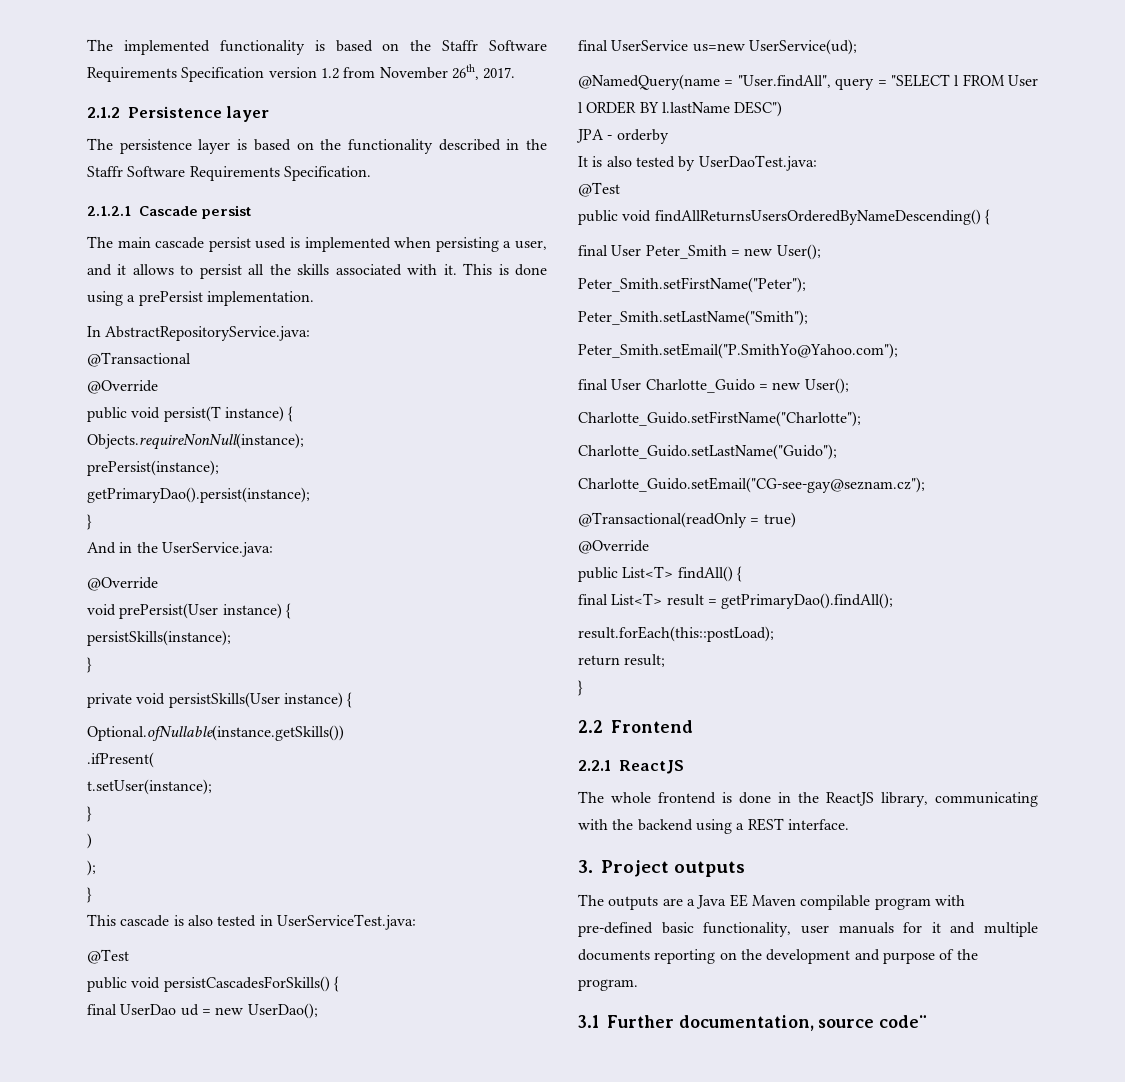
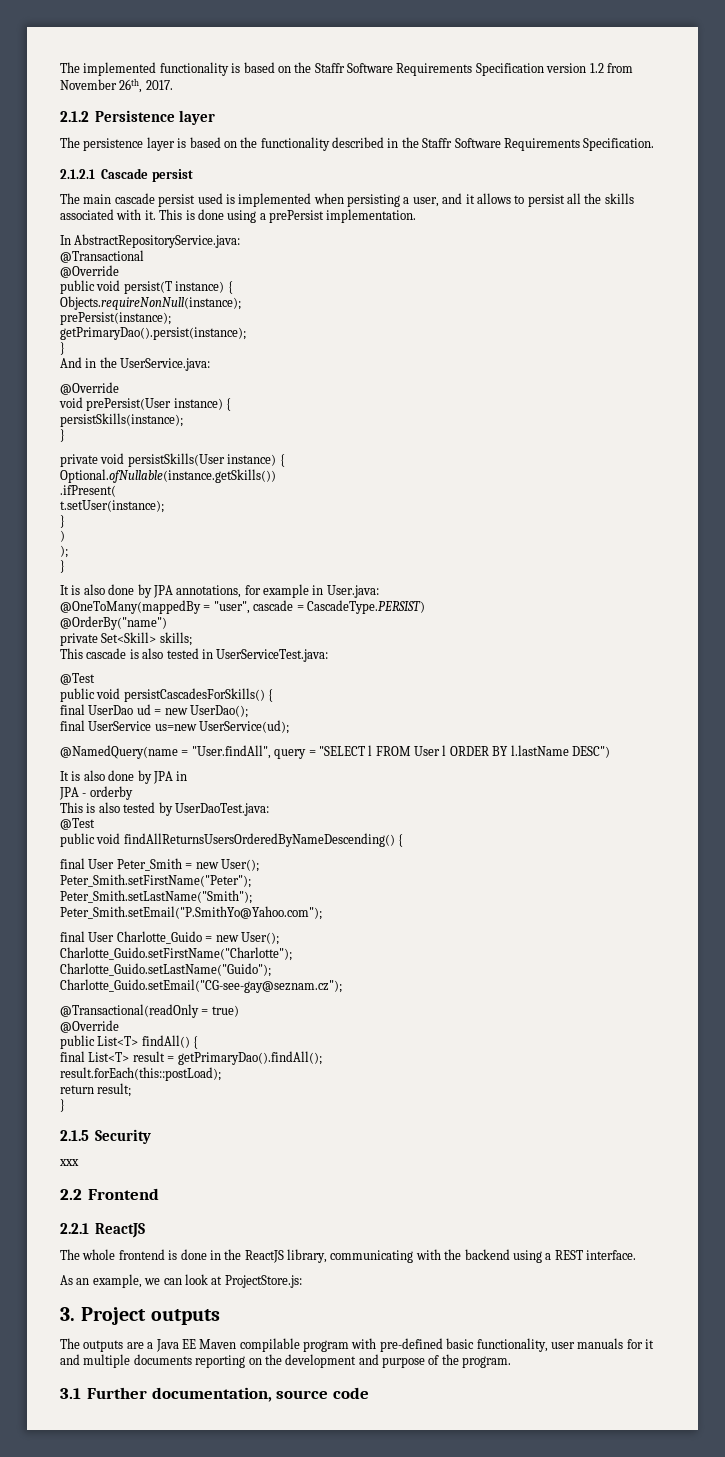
(92, 895) none -> [60,584,379,598] [60,600,425,614] [60,616,167,630] [60,632,192,646] // It is also done by JPA annotations, for example in User.java: // @OneToMany(mappedBy = "user", cascade = CascadeType.PERSIST) // @OrderBy("name") // private Set<Skill> skills;
(783, 109) none -> [60,770,188,784] // It is also done by JPA in
[578,156,588,167] It -> [60,802,83,813] This
(583, 688) none -> [60,1129,152,1144] [59,1159,79,1166] // 2.1.5 Security // xxx
(849, 824) none -> [60,1274,302,1288] // As an example, we can look at ProjectStore.js:
[879,1015,928,1028] code¨ -> [333,1387,370,1399] code

